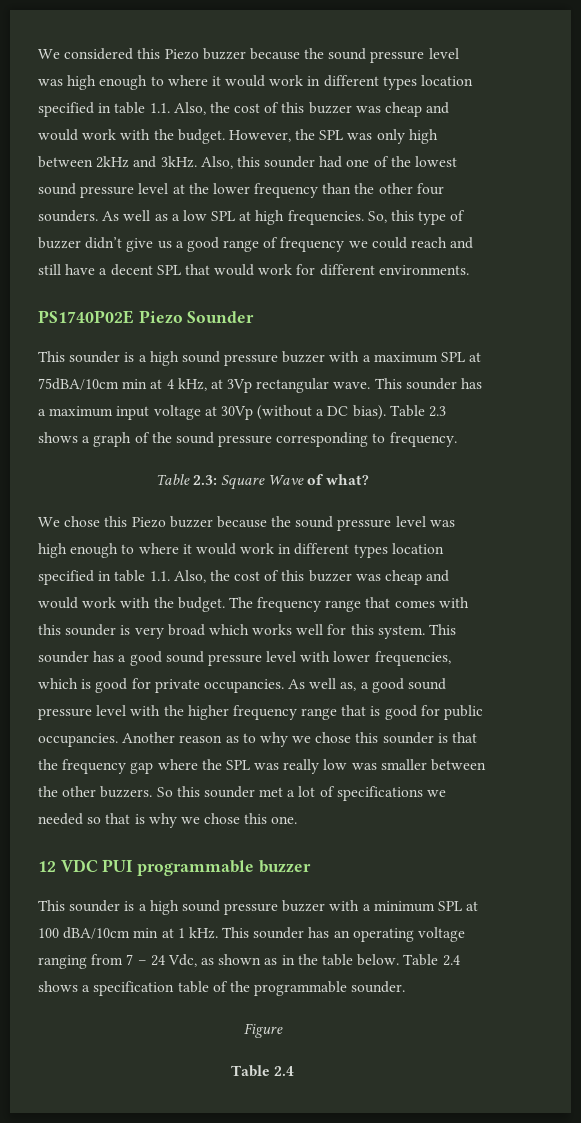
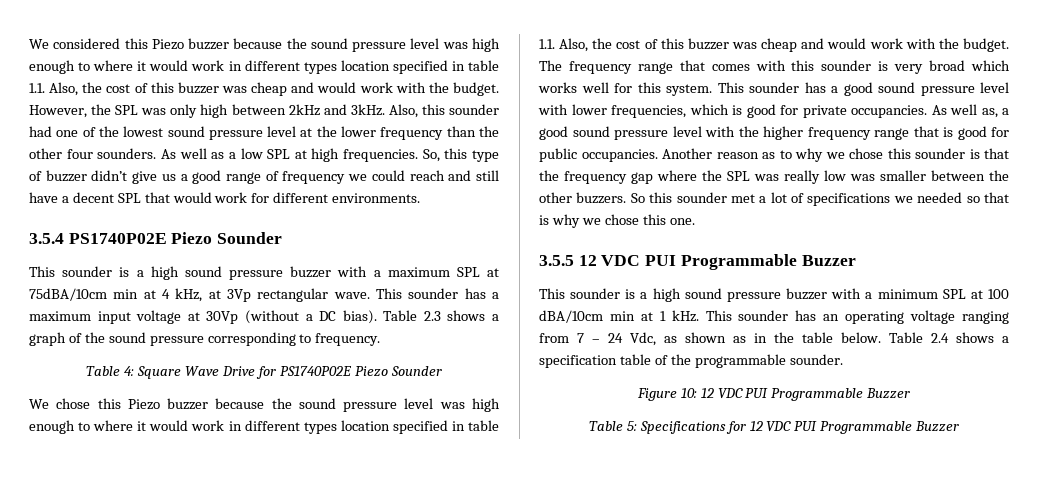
(469, 270) none -> [29,233,64,244] 3.5.4
[192,475,217,485] 2.3: -> [124,366,135,376] 4:
[307,474,370,485] of what? -> [222,366,442,379] Drive for PS1740P02E Piezo Sounder
[38,859,311,876] 12 VDC PUI programmable buzzer -> [539,254,856,270] 3.5.5 12 VDC PUI Programmable Buzzer
[230,1065,295,1077] // Table 2.4 -> [680,388,911,401] [588,421,960,434] 10: 12 VDC PUI Programmable Buzzer // Table 5: Specifications for 12 VDC PUI Programmable Buzzer

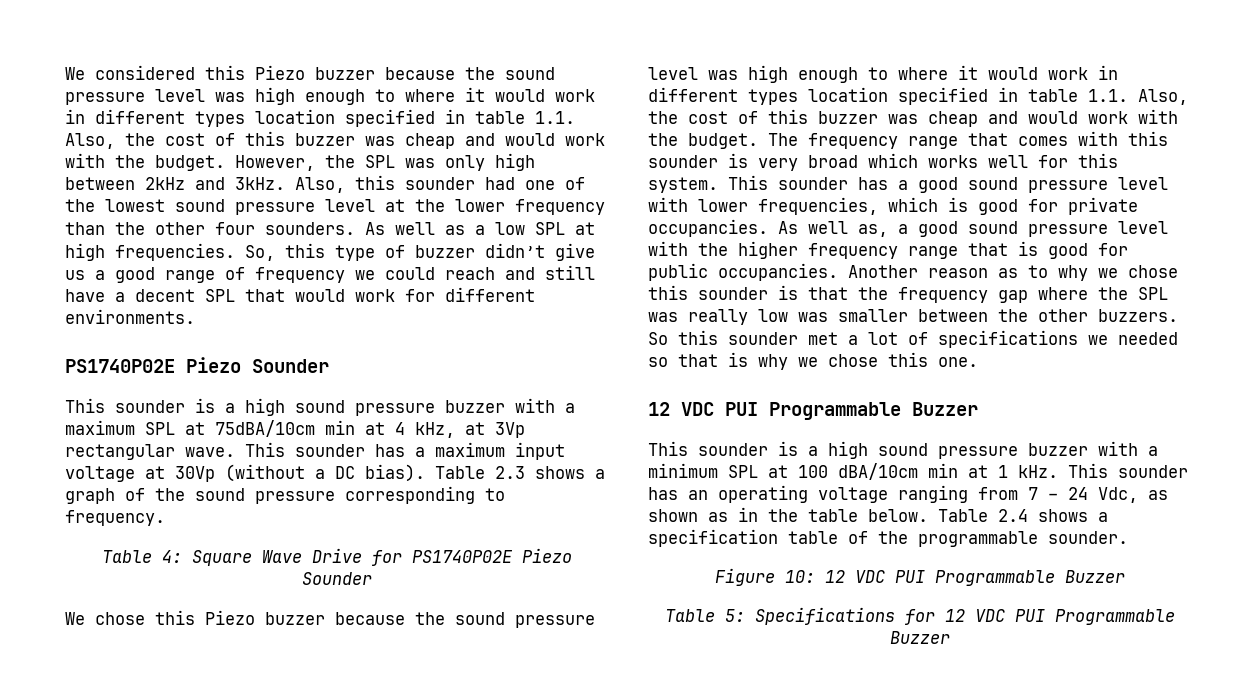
[29,233,64,244] 3.5.4 -> (195, 316) none
[539,255,574,266] 3.5.5 -> (978, 362) none

